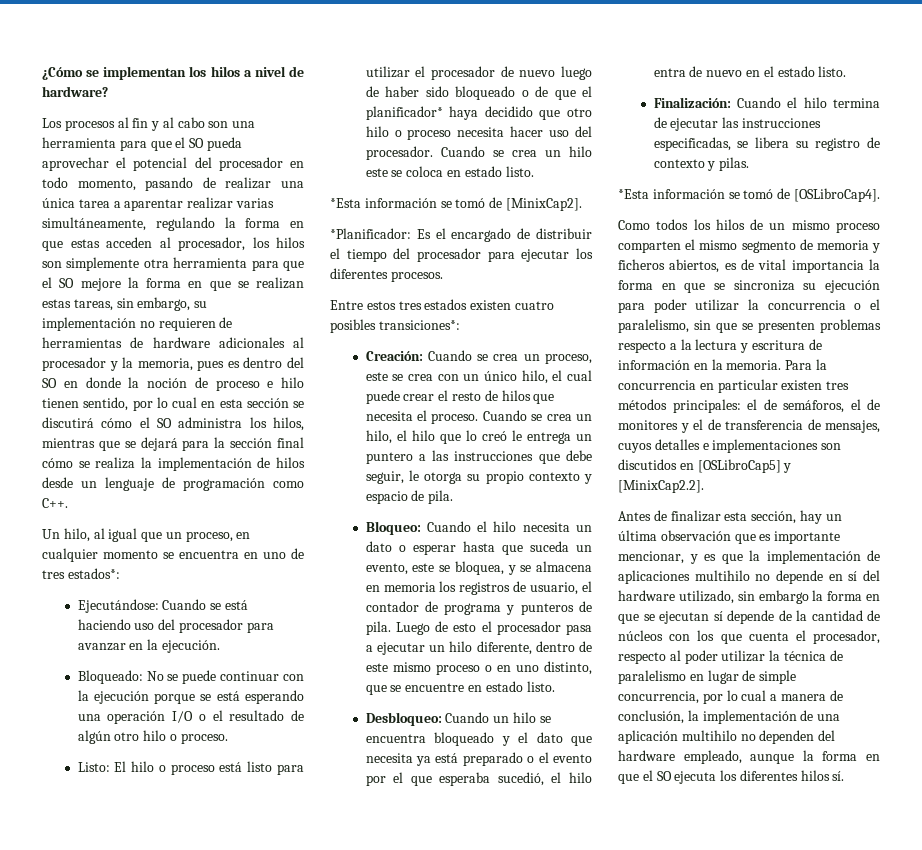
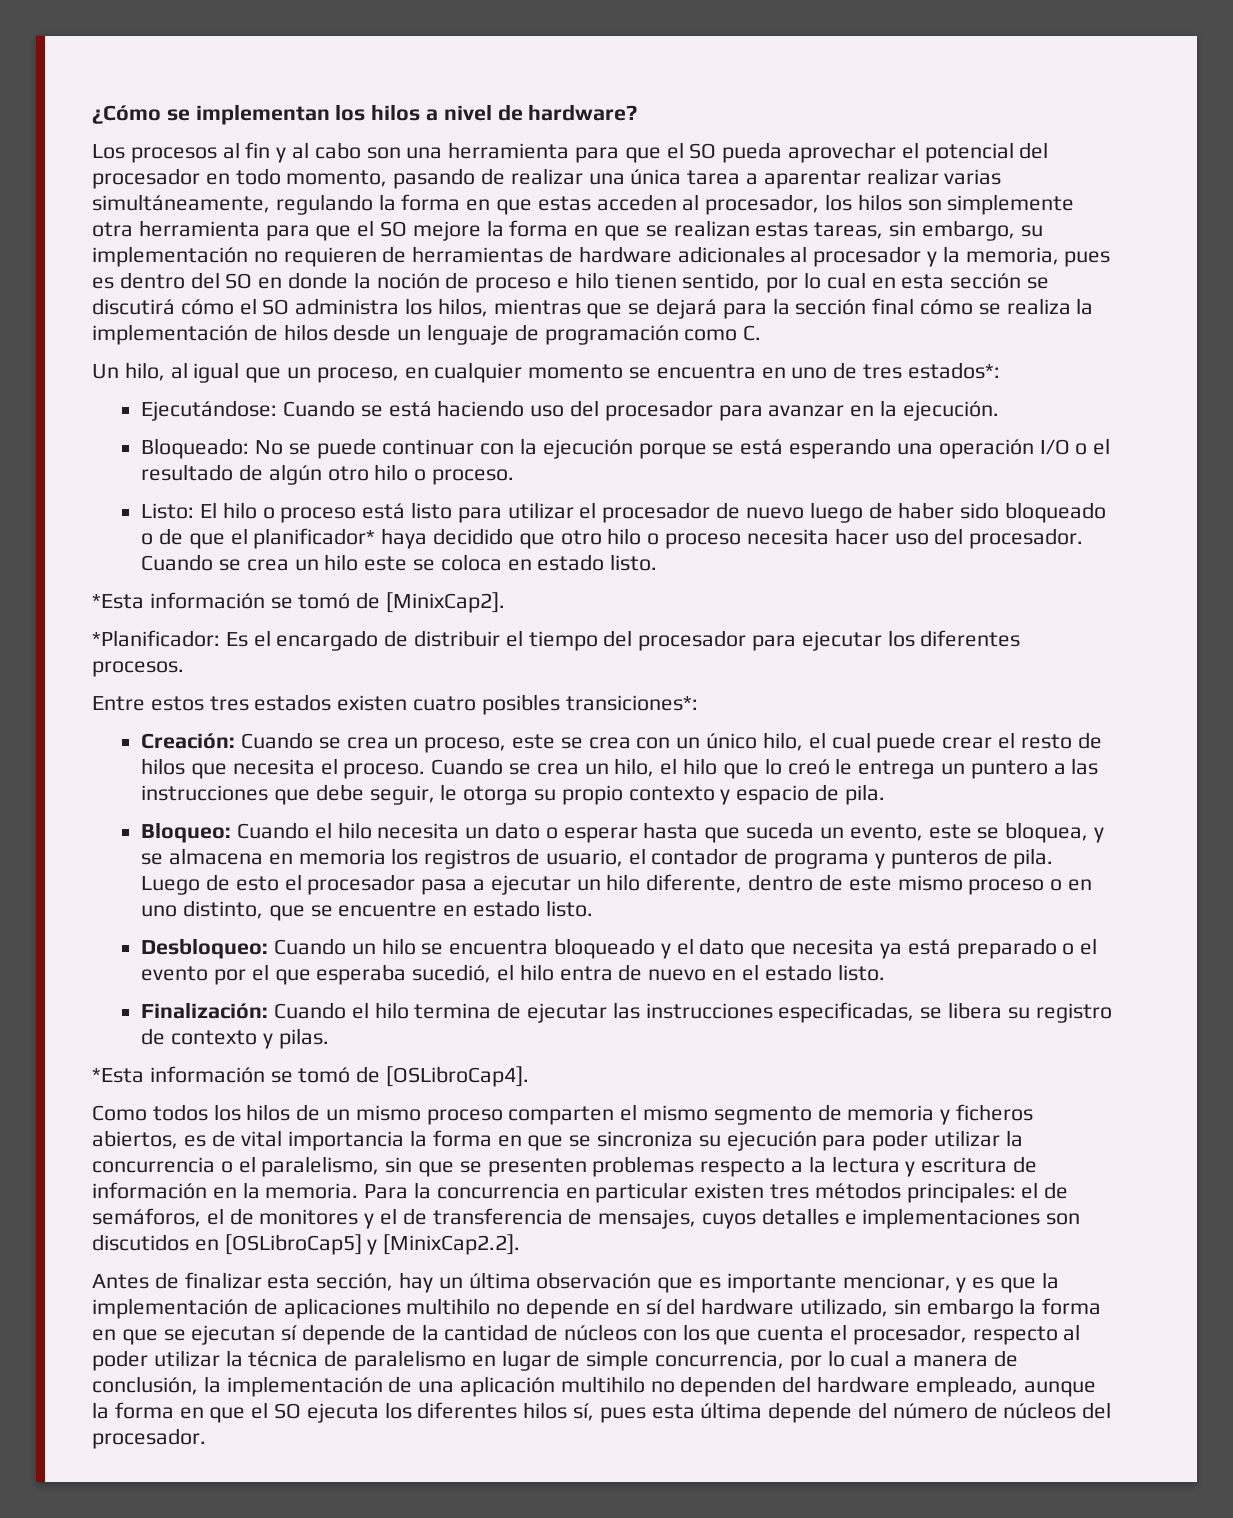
[42,498,68,508] C++. -> [743,325,762,341] C.
[832,771,845,781] sí. -> [573,1402,1112,1423] [92,1428,206,1449] sí, pues esta última depende del número de núcleos del procesador.

